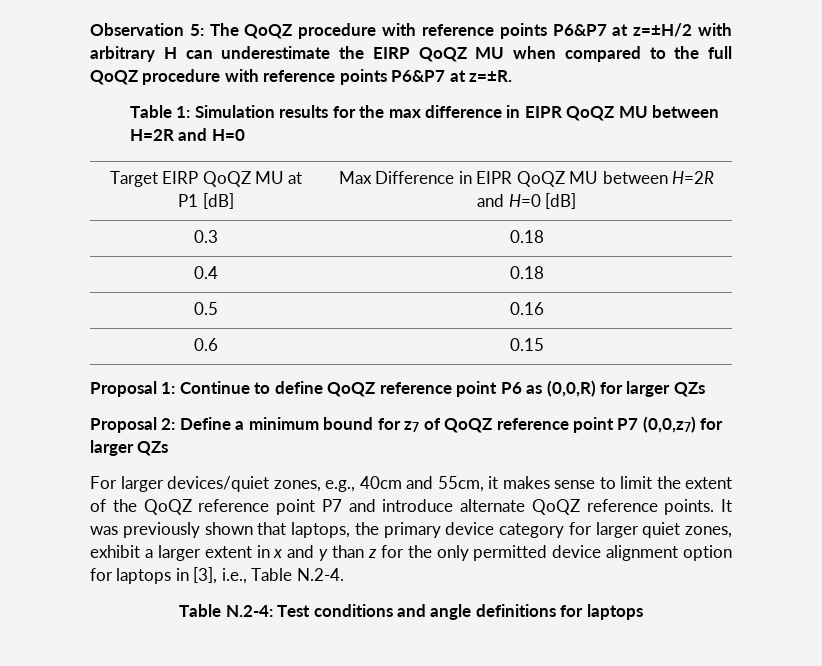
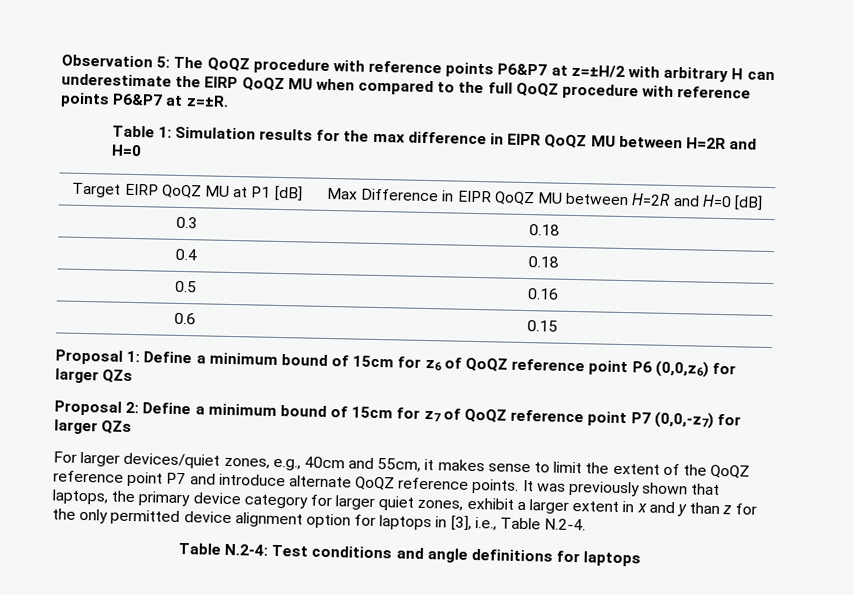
[179,381,323,394] Continue to define -> [143,351,462,371] Define a minimum bound of 15cm for z6 of
[526,380,596,397] as (0,0,R) -> [654,360,709,378] (0,0,z6)
(374, 423) none -> [330,406,394,419] of 15cm
[642,416,696,433] (0,0,z7) -> [653,411,714,429] (0,0,-z7)

